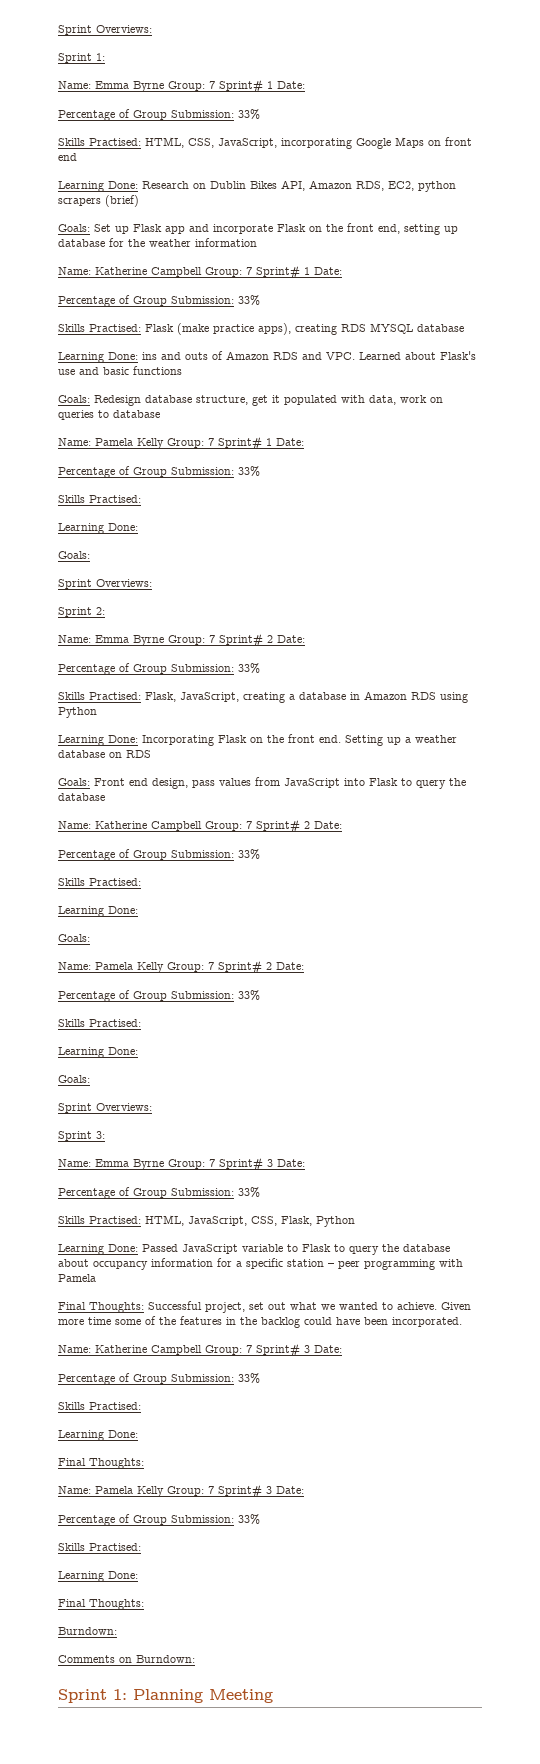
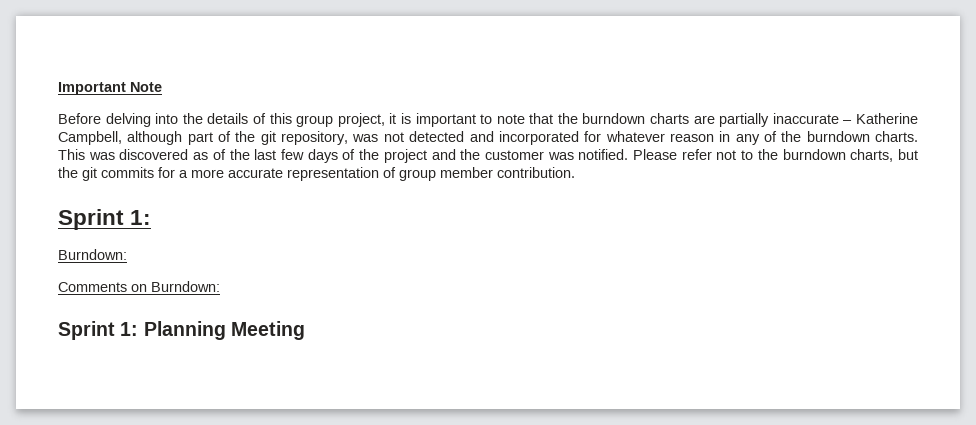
[58,25,152,35] [58,53,105,63] [58,79,305,93] [58,109,260,121] [58,137,472,149] [58,153,77,161] [58,180,456,192] [58,195,139,207] [58,223,458,235] [58,238,257,247] [58,265,342,279] [58,295,260,307] [58,323,464,335] [58,351,476,363] [58,366,182,375] [58,395,443,406] [58,410,160,420] [58,436,304,450] [58,466,260,478] [58,495,141,503] [58,523,138,534] [58,551,90,559] [58,579,152,589] [58,607,105,617] [58,633,305,647] [58,663,260,675] [58,691,468,703] [58,707,97,718] [58,734,457,746] [58,750,151,758] [58,777,466,789] [58,793,105,801] [58,819,342,833] [58,849,260,861] [58,878,141,886] [58,906,138,917] [58,934,90,942] [58,960,304,974] [58,990,260,1002] [58,1019,141,1027] [58,1047,138,1058] [58,1075,90,1083] [58,1103,152,1113] [58,1131,105,1141] [58,1157,305,1171] [58,1187,260,1199] [58,1215,355,1227] [58,1244,450,1255] [58,1258,463,1270] [58,1274,96,1282] [58,1301,471,1313] [58,1316,462,1328] [58,1343,342,1357] [58,1373,260,1385] [58,1402,141,1410] [58,1430,138,1441] [58,1458,144,1469] [58,1484,304,1498] [58,1514,260,1526] [58,1543,141,1551] [58,1571,138,1582] [58,1599,144,1610] Sprint Overviews: // Sprint 1: // Name: Emma Byrne Group: 7 Sprint# 1 Date: // Percentage of Group Submission: 33% // Skills Practised: HTML, CSS, JavaScript, incorporating Google Maps on front end // Learning Done: Research on Dublin Bikes API, Amazon RDS, EC2, python scrapers (brief) // Goals: Set up Flask app and incorporate Flask on the front end, setting up database for the weather information // Name: Katherine Campbell Group: 7 Sprint# 1 Date: // Percentage of Group Submission: 33% // Skills Practised: Flask (make practice apps), creating RDS MYSQL database // Learning Done: ins and outs of Amazon RDS and VPC. Learned about Flask's use and basic functions // Goals: Redesign database structure, get it populated with data, work on queries to database // Name: Pamela Kelly Group: 7 Sprint# 1 Date: // Percentage of Group Submission: 33% // Skills Practised: // Learning Done: // Goals: // Sprint Overviews: // Sprint 2: // Name: Emma Byrne Group: 7 Sprint# 2 Date: // Percentage of Group Submission: 33% // Skills Practised: Flask, JavaScript, creating a database in Amazon RDS using Python // Learning Done: Incorporating Flask on the front end. Setting up a weather database on RDS // Goals: Front end design, pass values from JavaScript into Flask to query the database // Name: Katherine Campbell Group: 7 Sprint# 2 Date: // Percentage of Group Submission: 33% // Skills Practised: // Learning Done: // Goals: // Name: Pamela Kelly Group: 7 Sprint# 2 Date: // Percentage of Group Submission: 33% // Skills Practised: // Learning Done: // Goals: // Sprint Overviews: // Sprint 3: // Name: Emma Byrne Group: 7 Sprint# 3 Date: // Percentage of Group Submission: 33% // Skills Practised: HTML, JavaScript, CSS, Flask, Python // Learning Done: Passed JavaScript variable to Flask to query the database about occupancy information for a specific station – peer programming with Pamela // Final Thoughts: Successful project, set out what we wanted to achieve. Given more time some of the features in the backlog could have been incorporated. // Name: Katherine Campbell Group: 7 Sprint# 3 Date: // Percentage of Group Submission: 33% // Skills Practised: // Learning Done: // Final Thoughts: // Name: Pamela Kelly Group: 7 Sprint# 3 Date: // Percentage of Group Submission: 33% // Skills Practised: // Learning Done: // Final Thoughts: -> [58,82,162,95] [58,113,918,127] [58,131,919,145] [58,149,919,163] [58,167,575,181] [58,209,152,230] Important Note // Before delving into the details of this group project, it is important to note that the burndown charts are partially inaccurate – Katherine Campbell, although part of the git repository, was not detected and incorporated for whatever reason in any of the burndown charts. This was discovered as of the last few days of the project and the customer was notified. Please refer not to the burndown charts, but the git commits for a more accurate representation of group member contribution. // Sprint 1:

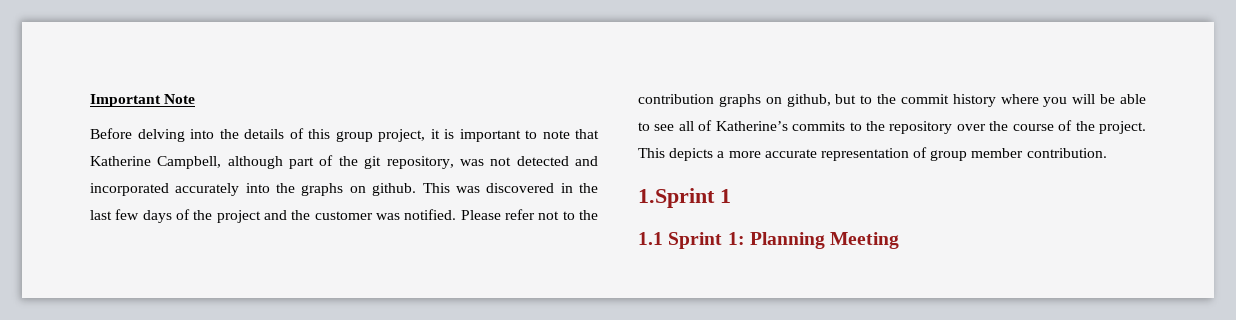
[557,113,853,127] the burndown charts are partially inaccurate – -> (599, 134) none
[584,131,919,145] for whatever reason in any of the burndown charts. -> [175,183,417,196] accurately into the graphs on github.
[193,149,226,160] as of -> [560,183,573,193] in
[782,149,919,162] [58,167,175,181] burndown charts, but the git commits for -> [638,94,1146,107] [638,120,1146,134] [638,148,714,161] contribution graphs on github, but to the commit history where you will be able to see all of Katherine’s commits to the repository over the course of the project. This depicts
[58,209,152,230] [58,249,127,260] [58,281,220,292] Sprint 1: // Burndown: // Comments on Burndown: // -> [638,188,731,208] [638,232,663,245] 1.Sprint 1 // 1.1

